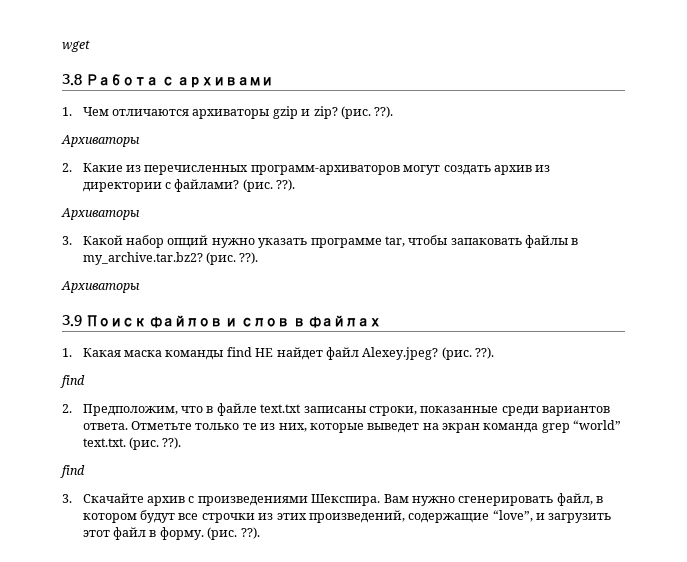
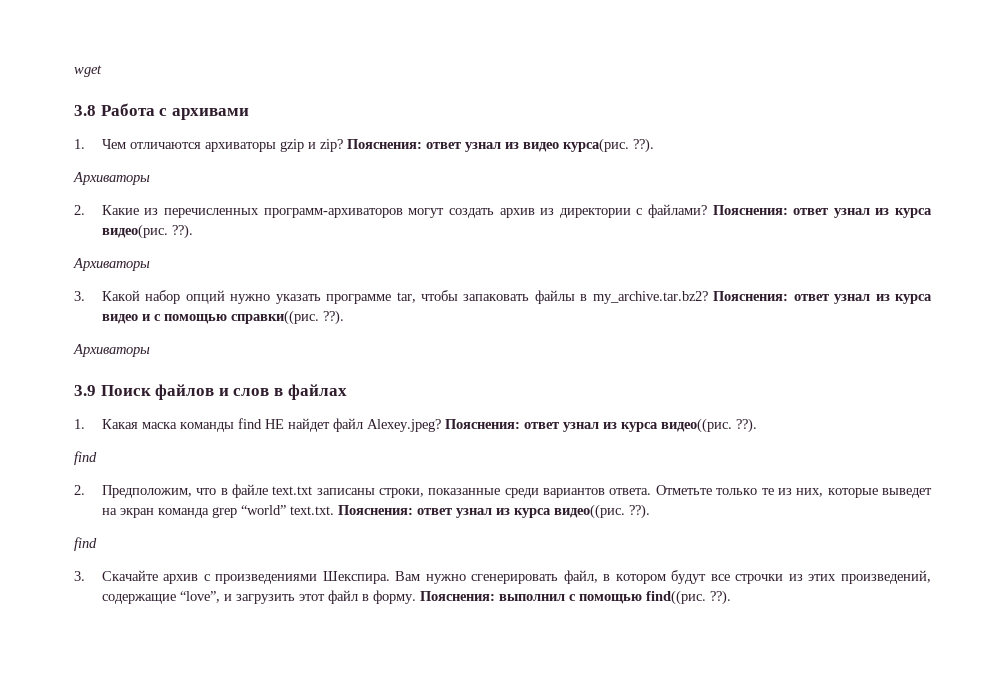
[340,106,371,119] (рис. -> [346,138,629,153] Пояснения: ответ узнал из видео курса(рис.
[242,179,273,192] (рис. -> [712,205,933,218] [101,224,168,239] Пояснения: ответ узнал из курса видео(рис.
[206,252,237,265] (рис. -> [713,291,932,304] [101,310,319,325] Пояснения: ответ узнал из курса видео и с помощью справки((рис.
[441,347,472,360] (рис. -> [444,418,732,433] Пояснения: ответ узнал из курса видео((рис.
[129,437,160,450] (рис. -> [337,504,625,519] Пояснения: ответ узнал из курса видео((рис.
[207,527,238,540] (рис. -> [419,590,706,605] Пояснения: выполнил с помощью find((рис.

